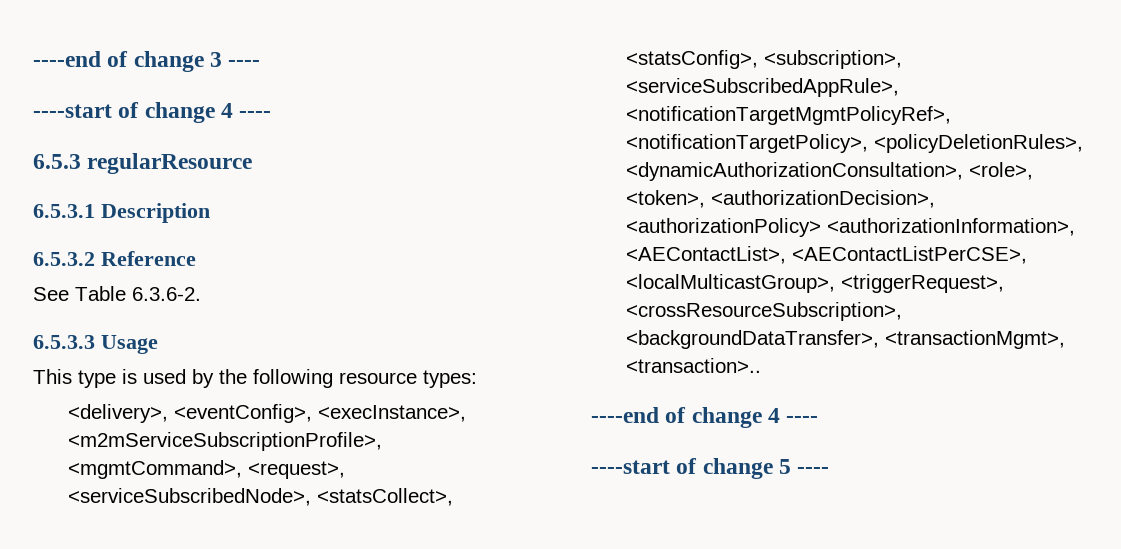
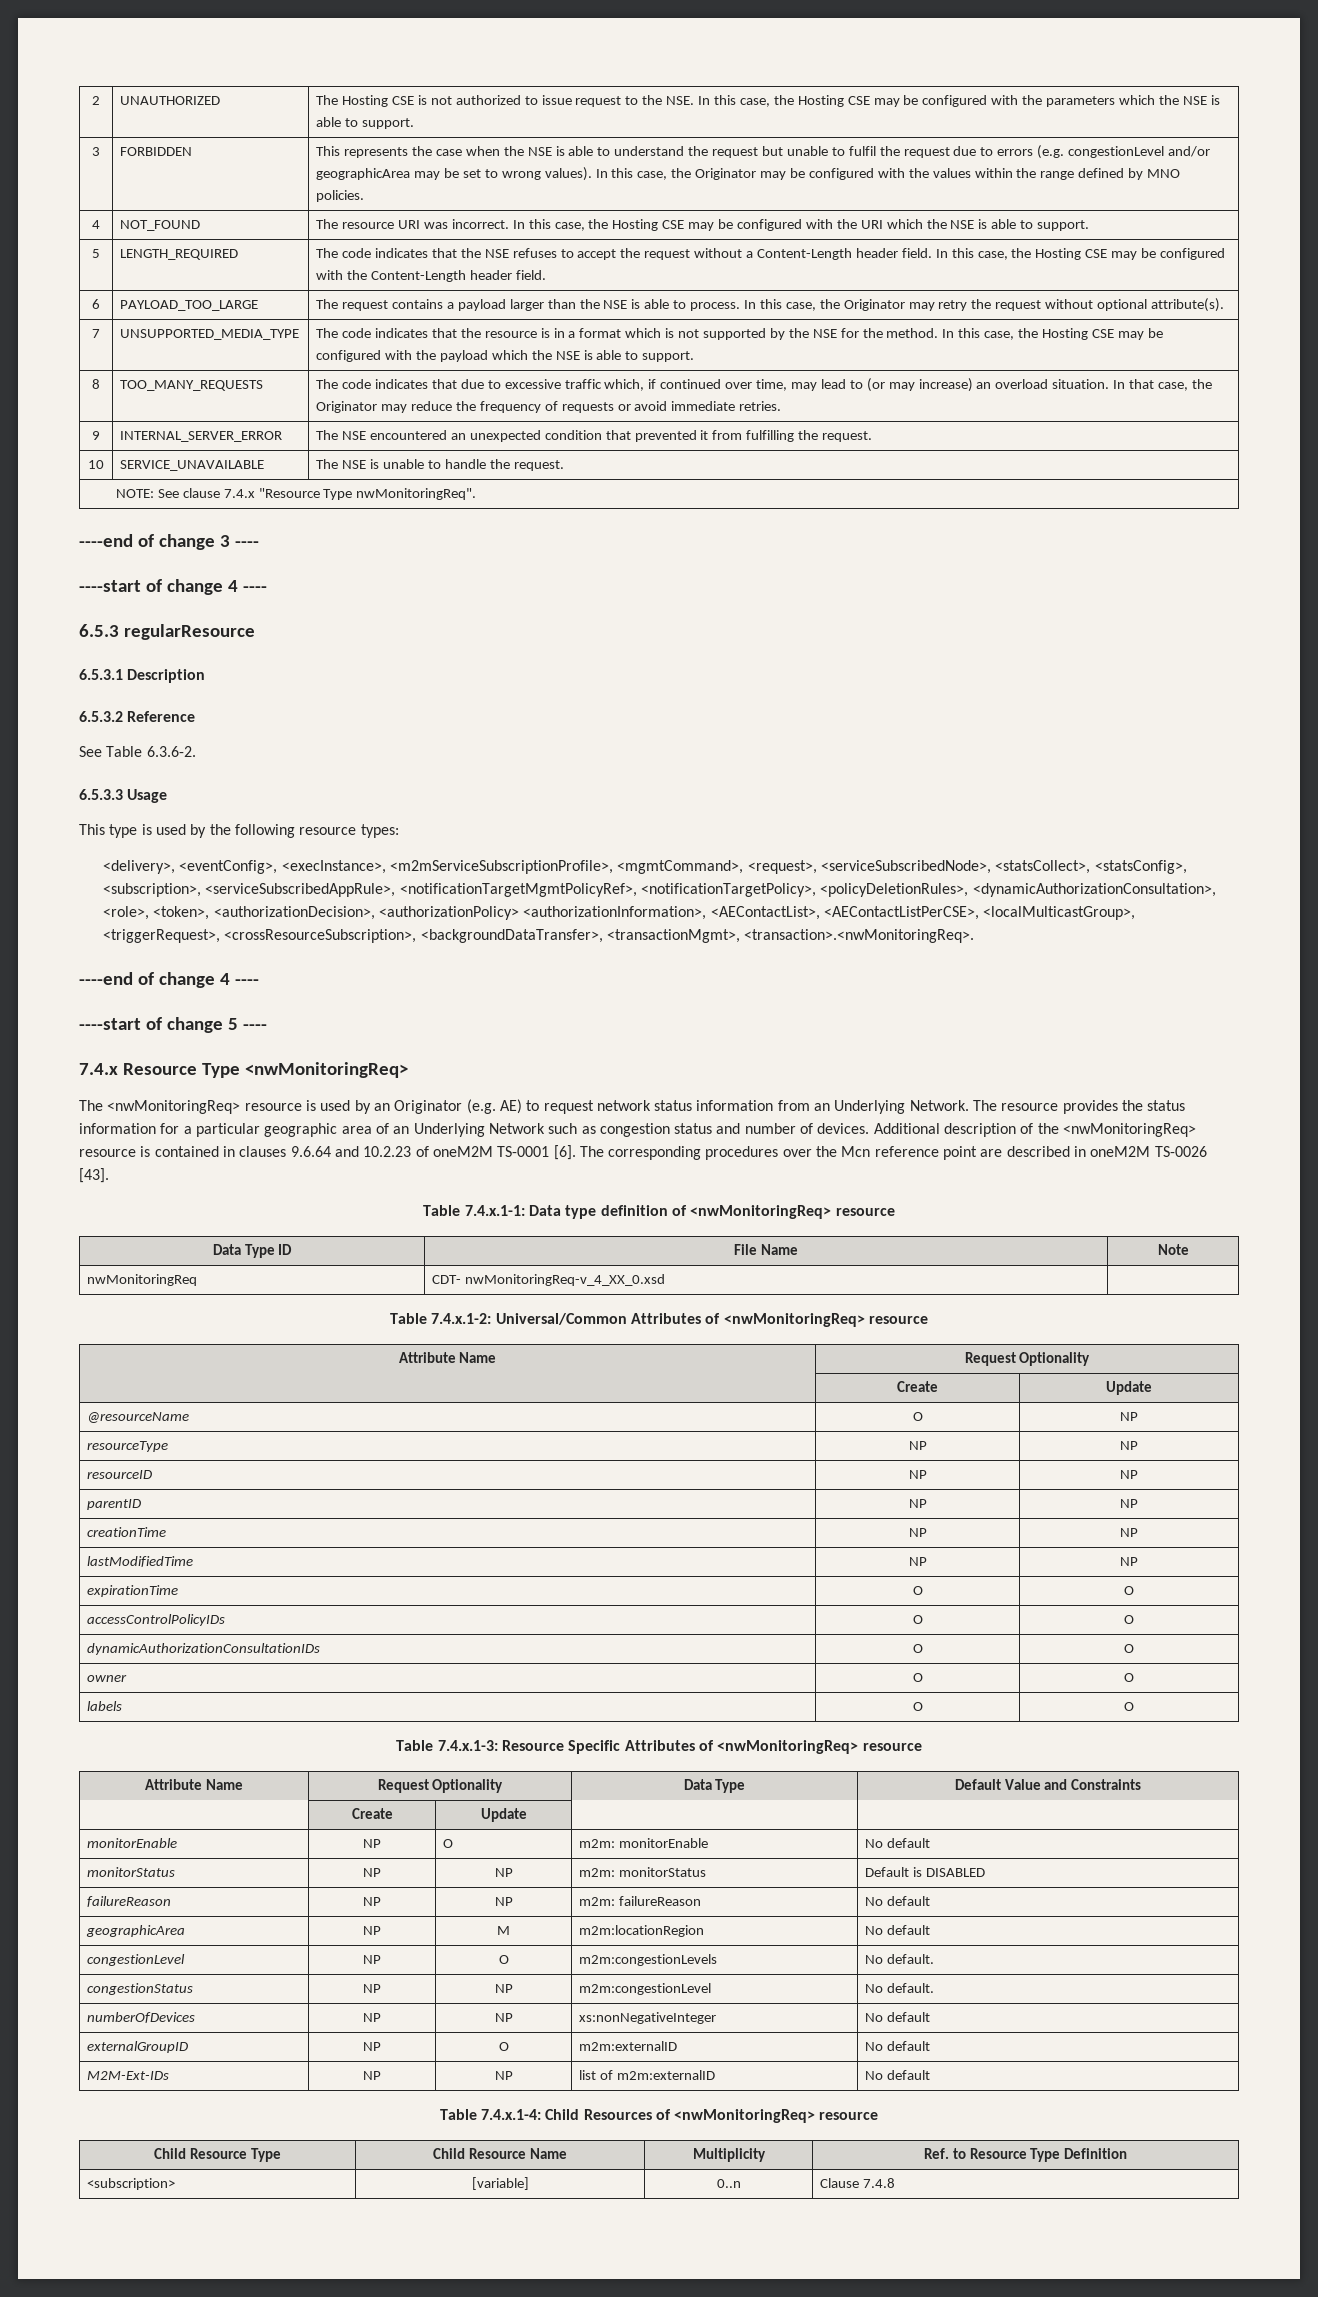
(33, 59) none -> [92,96,100,105] [120,96,221,105] [316,95,1220,107] [316,117,414,129] [92,147,100,156] [120,147,193,156] [316,145,1211,159] [316,167,1181,181] [316,190,365,202] [92,220,100,229] [120,220,201,231] [316,219,1090,231] [92,249,100,258] [120,249,239,260] [316,248,1226,260] [316,270,546,282] [92,299,100,309] [120,300,259,311] [316,298,1225,312] [92,329,100,338] [120,329,300,340] [316,328,1163,340] [316,350,695,362] [92,379,100,389] [120,380,264,391] [316,378,1212,392] [316,401,782,413] [92,431,100,440] [120,431,283,442] [316,430,873,442] [88,460,104,469] [120,460,265,471] [316,459,564,471] [115,488,477,500] 2 | UNAUTHORIZED | The Hosting CSE is not authorized to issue request to the NSE. In this case, the Hosting CSE may be configured with the parameters which the NSE is able to support. // 3 | FORBIDDEN | This represents the case when the NSE is able to understand the request but unable to fulfil the request due to errors (e.g. congestionLevel and/or geographicArea may be set to wrong values). In this case, the Originator may be configured with the values within the range defined by MNO policies. // 4 | NOT_FOUND | The resource URI was incorrect. In this case, the Hosting CSE may be configured with the URI which the NSE is able to support. // 5 | LENGTH_REQUIRED | The code indicates that the NSE refuses to accept the request without a Content-Length header field. In this case, the Hosting CSE may be configured with the Content-Length header field. // 6 | PAYLOAD_TOO_LARGE | The request contains a payload larger than the NSE is able to process. In this case, the Originator may retry the request without optional attribute(s). // 7 | UNSUPPORTED_MEDIA_TYPE | The code indicates that the resource is in a format which is not supported by the NSE for the method. In this case, the Hosting CSE may be configured with the payload which the NSE is able to support. // 8 | TOO_MANY_REQUESTS | The code indicates that due to excessive traffic which, if continued over time, may lead to (or may increase) an overload situation. In that case, the Originator may reduce the frequency of requests or avoid immediate retries. // 9 | INTERNAL_SERVER_ERROR | The NSE encountered an unexpected condition that prevented it from fulfilling the request. // 10 | SERVICE_UNAVAILABLE | The NSE is unable to handle the request. // NOTE: See clause 7.4.x "Resource Type nwMonitoringReq". //
[626,358,762,373] <transaction>.. -> [744,929,975,943] <transaction>.<nwMonitoringReq>.
(830, 470) none -> [79,1062,408,1078] [79,1099,1186,1114] [79,1123,1197,1137] [79,1145,1207,1160] [79,1168,109,1183] [423,1205,895,1219] [212,1244,293,1258] [734,1244,798,1255] [1157,1244,1189,1255] [87,1274,198,1286] [432,1274,666,1286] [390,1313,928,1327] [398,1352,497,1363] [964,1352,1091,1366] [897,1381,938,1392] [1106,1381,1152,1395] [87,1412,190,1423] [912,1412,923,1421] [1119,1412,1138,1421] [87,1441,169,1452] [908,1441,927,1450] [1119,1441,1138,1450] [87,1470,153,1479] [908,1470,927,1479] [1119,1470,1138,1479] [87,1499,142,1510] [908,1499,927,1508] [1119,1499,1138,1508] [87,1527,167,1537] [908,1528,927,1537] [1119,1528,1138,1537] [87,1556,194,1567] [908,1557,927,1566] [1119,1557,1138,1566] [87,1585,179,1597] [912,1586,923,1595] [1123,1586,1134,1595] [87,1614,226,1626] [912,1615,923,1624] [1123,1615,1134,1624] [87,1643,321,1655] [912,1644,923,1653] [1123,1644,1134,1653] [87,1674,128,1682] [912,1673,923,1682] [1123,1673,1134,1682] [87,1701,123,1711] [912,1702,923,1711] [1123,1702,1134,1711] [396,1740,922,1754] [145,1779,243,1790] [377,1779,504,1793] [683,1779,746,1793] [954,1779,1142,1790] [351,1808,393,1819] [480,1808,527,1822] [87,1838,178,1848] [363,1839,381,1848] [443,1839,454,1848] [579,1838,709,1848] [865,1838,931,1848] [87,1867,176,1877] [363,1868,381,1877] [494,1868,513,1877] [579,1867,707,1877] [865,1867,985,1877] [87,1896,172,1907] [363,1897,381,1906] [494,1897,513,1906] [579,1896,702,1906] [865,1896,931,1906] [86,1925,186,1937] [363,1926,381,1935] [497,1926,510,1935] [579,1925,705,1937] [865,1925,931,1935] [87,1954,186,1966] [363,1955,381,1964] [498,1955,509,1964] [579,1954,718,1966] [865,1954,935,1964] [87,1983,194,1995] [363,1984,381,1993] [494,1984,513,1993] [579,1983,712,1995] [865,1983,935,1993] [87,2012,196,2023] [363,2013,381,2022] [494,2013,513,2022] [579,2012,717,2024] [865,2012,931,2022] [87,2041,189,2053] [363,2042,381,2051] [498,2042,509,2051] [579,2041,678,2051] [865,2041,931,2051] [87,2071,170,2080] [363,2071,381,2080] [494,2071,513,2080] [579,2070,715,2080] [865,2070,931,2080] [439,2109,879,2123] [154,2148,281,2162] [433,2148,567,2159] [692,2148,766,2162] [923,2148,1128,2162] [87,2178,176,2190] [471,2177,529,2190] [716,2179,741,2188] [820,2178,896,2188] // 7.4.x Resource Type <nwMonitoringReq> // The <nwMonitoringReq> resource is used by an Originator (e.g. AE) to request network status information from an Underlying Network. The resource provides the status information for a particular geographic area of an Underlying Network such as congestion status and number of devices. Additional description of the <nwMonitoringReq> resource is contained in clauses 9.6.64 and 10.2.23 of oneM2M TS-0001 [6]. The corresponding procedures over the Mcn reference point are described in oneM2M TS-0026 [43]. // Table 7.4.x.1-1: Data type definition of <nwMonitoringReq> resource // Data Type ID | File Name | Note // nwMonitoringReq | CDT- nwMonitoringReq-v_4_XX_0.xsd | // Table 7.4.x.1-2: Universal/Common Attributes of <nwMonitoringReq> resource // Attribute Name | Request Optionality // | Create | Update // @resourceName | O | NP // resourceType | NP | NP // resourceID | NP | NP // parentID | NP | NP // creationTime | NP | NP // lastModifiedTime | NP | NP // expirationTime | O | O // accessControlPolicyIDs | O | O // dynamicAuthorizationConsultationIDs | O | O // owner | O | O // labels | O | O // Table 7.4.x.1-3: Resource Specific Attributes of <nwMonitoringReq> resource // Attribute Name | Request Optionality | Data Type | Default Value and Constraints // | Create | Update | | // monitorEnable | NP | O | m2m: monitorEnable | No default // monitorStatus | NP | NP | m2m: monitorStatus | Default is DISABLED // failureReason | NP | NP | m2m: failureReason | No default // geographicArea | NP | M | m2m:locationRegion | No default // congestionLevel | NP | O | m2m:congestionLevels | No default. // congestionStatus | NP | NP | m2m:congestionLevel | No default. // numberOfDevices | NP | NP | xs:nonNegativeInteger | No default // externalGroupID | NP | O | m2m:externalID | No default // M2M-Ext-IDs | NP | NP | list of m2m:externalID | No default // Table 7.4.x.1-4: Child Resources of <nwMonitoringReq> resource // Child Resource Type | Child Resource Name | Multiplicity | Ref. to Resource Type Definition // <subscription> | [variable] | 0..n | Clause 7.4.8

